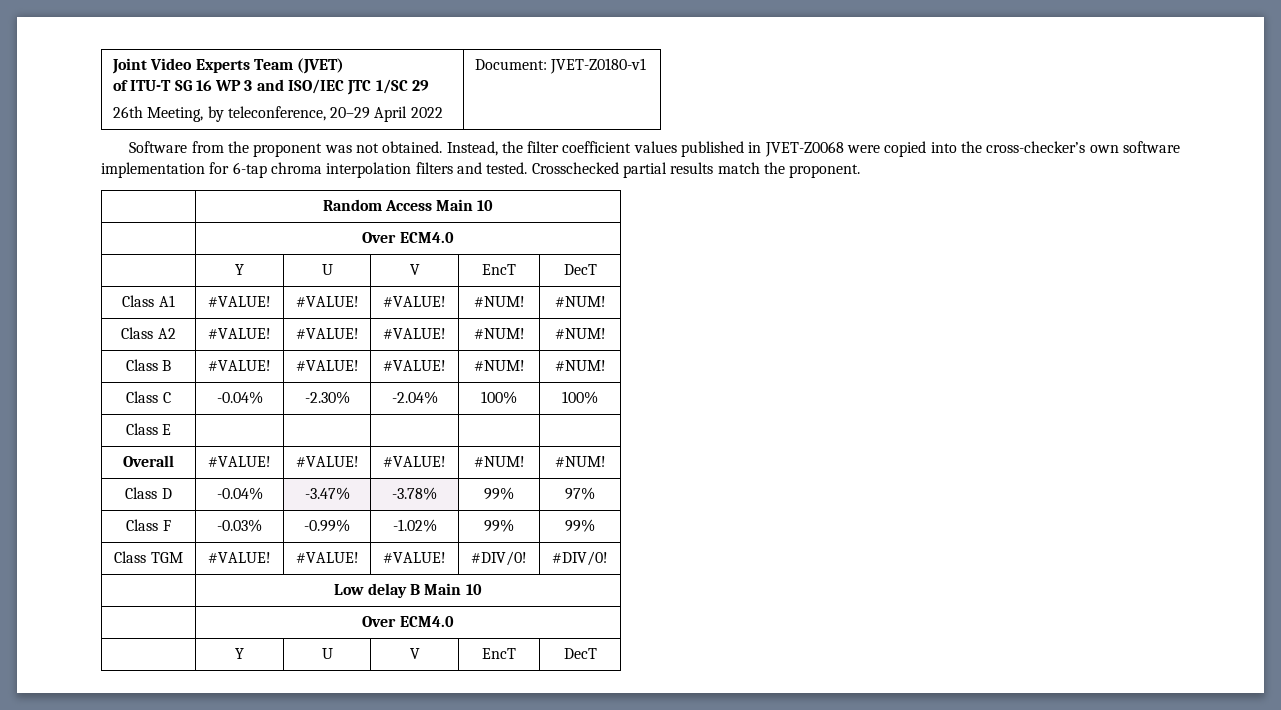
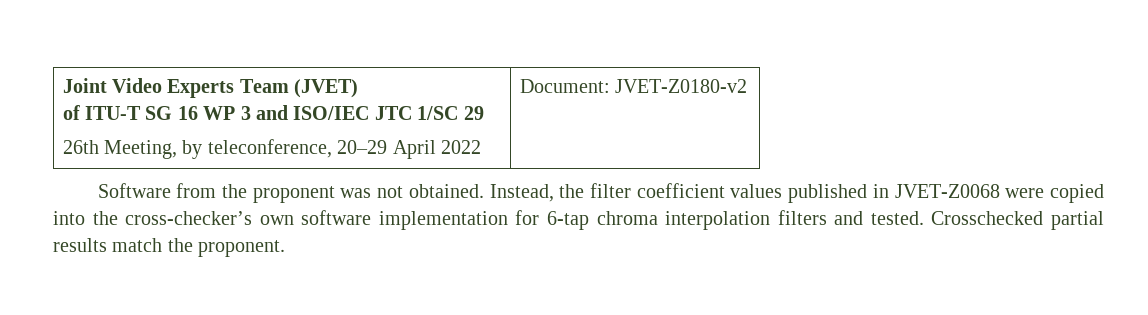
[550,58,647,74] JVET-Z0180-v1 -> [615,79,748,93] JVET-Z0180-v2
[322,199,494,211] [362,232,454,243] [235,264,244,275] [321,264,333,275] [409,264,420,275] [482,264,516,275] [563,264,597,275] [122,295,175,307] [208,296,271,307] [295,296,359,307] [383,296,446,307] [473,296,525,307] [554,296,606,307] [121,327,176,339] [208,328,271,339] [295,328,359,339] [383,328,446,339] [473,328,525,339] [554,328,606,339] [125,359,172,371] [208,360,271,371] [295,360,359,371] [383,360,446,371] [473,360,525,371] [554,360,606,371] [126,391,171,403] [216,391,263,404] [304,391,350,404] [391,391,438,404] [481,391,517,404] [562,391,598,404] [125,423,172,435] [123,455,174,467] [208,456,271,467] [295,456,359,467] [383,456,446,467] [473,456,525,467] [554,456,606,467] [125,487,172,499] [216,487,263,500] [304,487,350,500] [392,487,437,500] [484,487,514,500] [565,487,595,500] [126,519,171,531] [217,519,262,532] [304,519,350,532] [392,519,437,532] [484,519,514,532] [565,519,595,532] [114,551,183,563] [208,552,271,563] [295,552,359,563] [383,552,446,563] [471,551,527,566] [552,551,608,566] [334,583,482,598] [362,616,454,627] [235,648,244,659] [321,648,333,659] [409,648,420,659] [482,648,516,659] [563,648,597,659] // | Random Access Main 10 // | Over ECM4.0 // | Y | U | V | EncT | DecT // Class A1 | #VALUE! | #VALUE! | #VALUE! | #NUM! | #NUM! // Class A2 | #VALUE! | #VALUE! | #VALUE! | #NUM! | #NUM! // Class B | #VALUE! | #VALUE! | #VALUE! | #NUM! | #NUM! // Class C | -0.04% | -2.30% | -2.04% | 100% | 100% // Class E | | | | | // Overall | #VALUE! | #VALUE! | #VALUE! | #NUM! | #NUM! // Class D | -0.04% | -3.47% | -3.78% | 99% | 97% // Class F | -0.03% | -0.99% | -1.02% | 99% | 99% // Class TGM | #VALUE! | #VALUE! | #VALUE! | #DIV/0! | #DIV/0! // | Low delay B Main 10 // | Over ECM4.0 // | Y | U | V | EncT | DecT -> (286, 248) none

